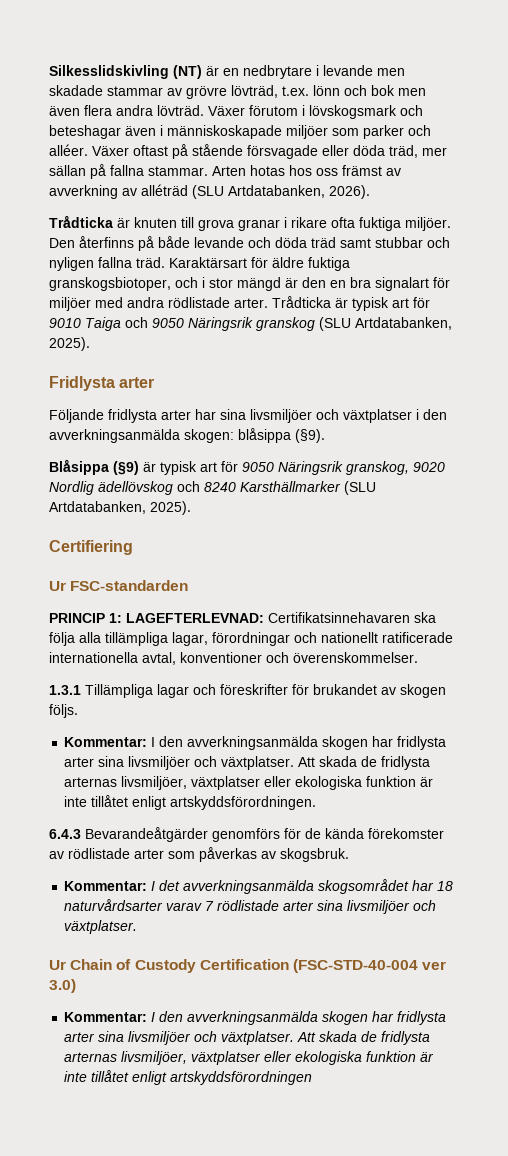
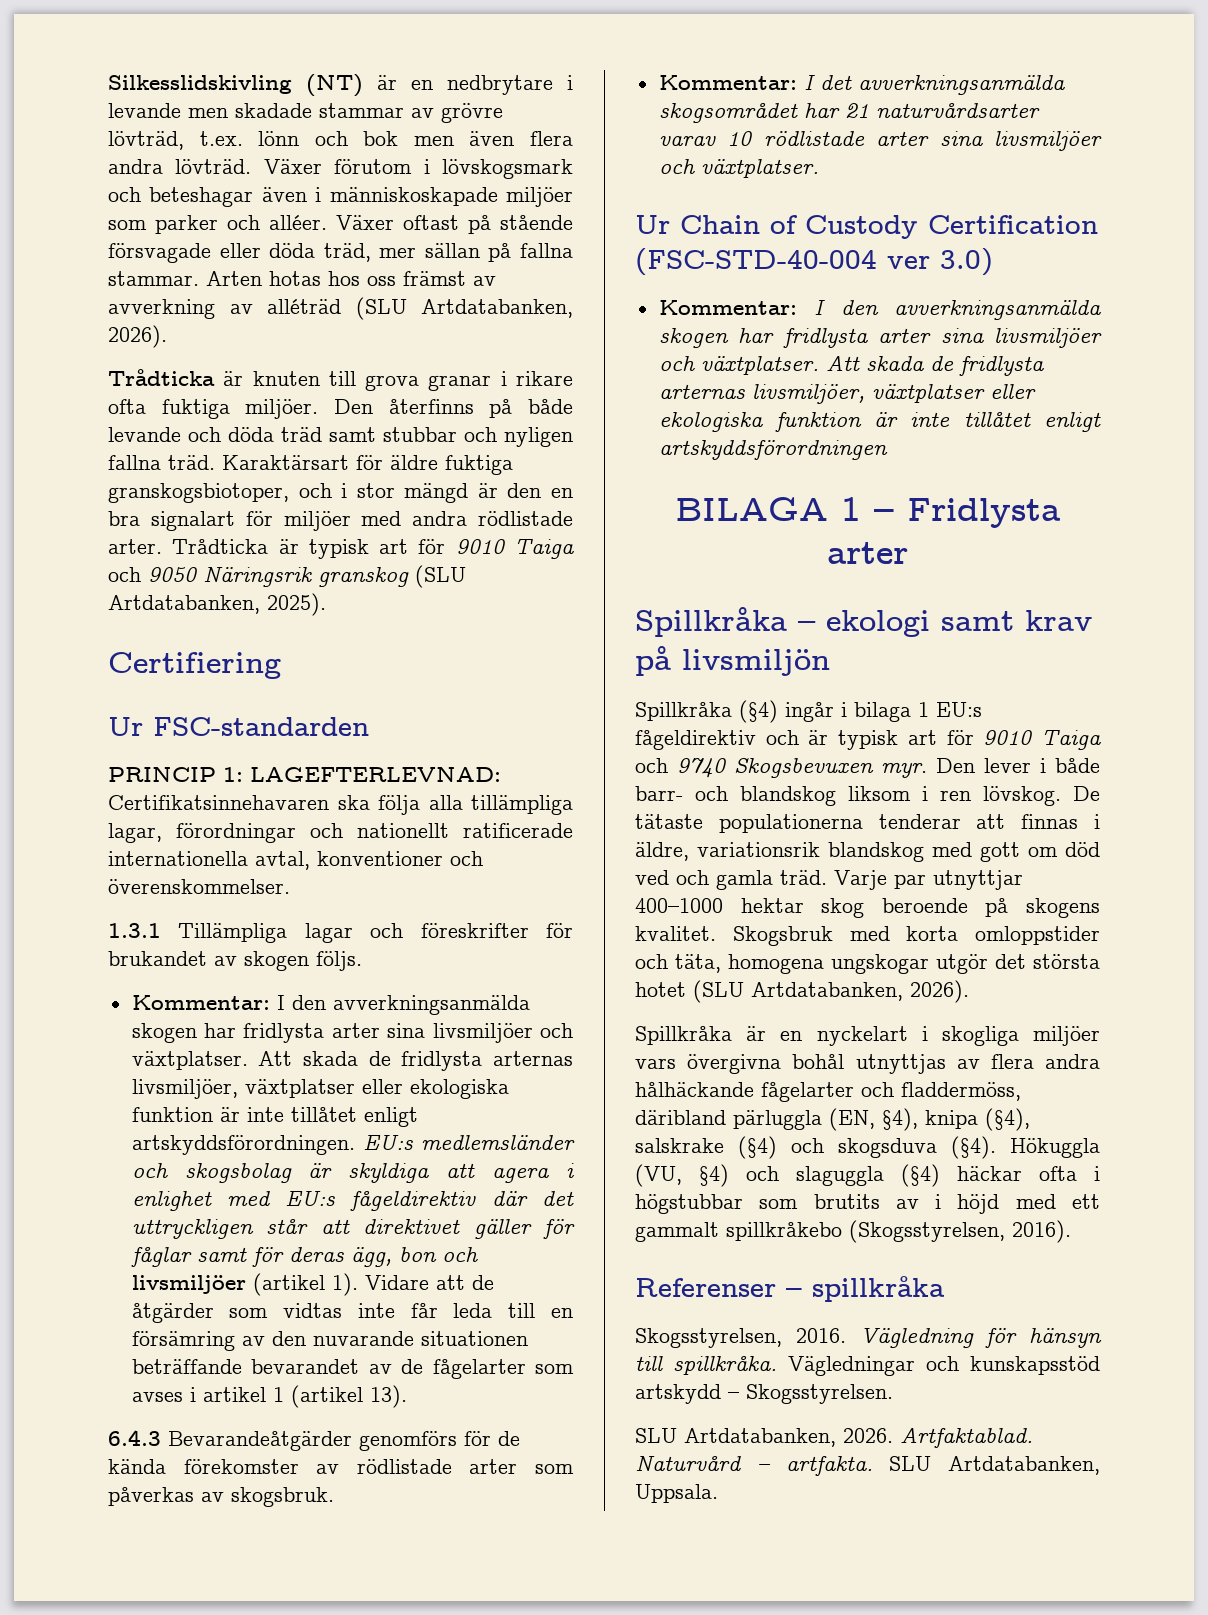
[49,376,155,391] [49,409,447,423] [49,428,325,443] [49,459,445,475] [49,481,376,495] [49,501,191,515] // Fridlysta arter // Följande fridlysta arter har sina livsmiljöer och växtplatser i den avverkningsanmälda skogen: blåsippa (§9). // Blåsippa (§9) är typisk art för 9050 Näringsrik granskog, 9020 Nordlig ädellövskog och 8240 Karsthällmarker (SLU Artdatabanken, 2025). -> (326, 604) none
(317, 803) none -> [362,1134,575,1150] [131,1163,575,1183] [131,1190,574,1211] [131,1219,575,1239] [130,1247,478,1267] [131,1273,494,1296] [131,1303,573,1323] [131,1331,528,1351] [131,1359,575,1379] [131,1385,407,1408] EU:s medlemsländer och skogsbolag är skyldiga att agera i enlighet med EU:s fågeldirektiv där det uttryckligen står att direktivet gäller för fåglar samt för deras ägg, bon och livsmiljöer (artikel 1). Vidare att de åtgärder som vidtas inte får leda till en försämring av den nuvarande situationen beträffande bevarandet av de fågelarter som avses i artikel 1 (artikel 13).
[437,881,454,891] 18 -> [844,103,869,118] 21
[205,901,215,911] 7 -> [727,131,753,146] 10
(313, 1078) none -> [675,497,1060,528] [827,542,908,564] [635,607,1092,637] [635,646,830,676] [635,700,982,723] [635,730,1101,750] [635,758,1100,778] [635,786,1100,806] [635,814,1100,833] [635,842,1100,862] [635,870,1023,890] [635,898,1100,918] [635,926,1100,946] [635,954,1100,974] [635,980,969,1003] [635,1026,1100,1046] [635,1054,1100,1074] [635,1082,1021,1102] [635,1108,1030,1131] [635,1136,1100,1159] [635,1164,1100,1187] [635,1194,1100,1214] [635,1220,1071,1243] [635,1276,945,1302] [635,1327,1102,1348] [635,1356,1100,1376] [635,1384,893,1404] [635,1428,1033,1448] [635,1455,1100,1476] [635,1484,718,1503] // BILAGA 1 – Fridlysta arter // Spillkråka – ekologi samt krav på livsmiljön // Spillkråka (§4) ingår i bilaga 1 EU:s fågeldirektiv och är typisk art för 9010 Taiga och 9740 Skogsbevuxen myr. Den lever i både barr- och blandskog liksom i ren lövskog. De tätaste populationerna tenderar att finnas i äldre, variationsrik blandskog med gott om död ved och gamla träd. Varje par utnyttjar 400–1000 hektar skog beroende på skogens kvalitet. Skogsbruk med korta omloppstider och täta, homogena ungskogar utgör det största hotet (SLU Artdatabanken, 2026). // Spillkråka är en nyckelart i skogliga miljöer vars övergivna bohål utnyttjas av flera andra hålhäckande fågelarter och fladdermöss, däribland pärluggla (EN, §4), knipa (§4), salskrake (§4) och skogsduva (§4). Hökuggla (VU, §4) och slaguggla (§4) häckar ofta i högstubbar som brutits av i höjd med ett gammalt spillkråkebo (Skogsstyrelsen, 2016). // Referenser – spillkråka // Skogsstyrelsen, 2016. Vägledning för hänsyn till spillkråka. Vägledningar och kunskapsstöd artskydd – Skogsstyrelsen. // SLU Artdatabanken, 2026. Artfaktablad. Naturvård – artfakta. SLU Artdatabanken, Uppsala.

